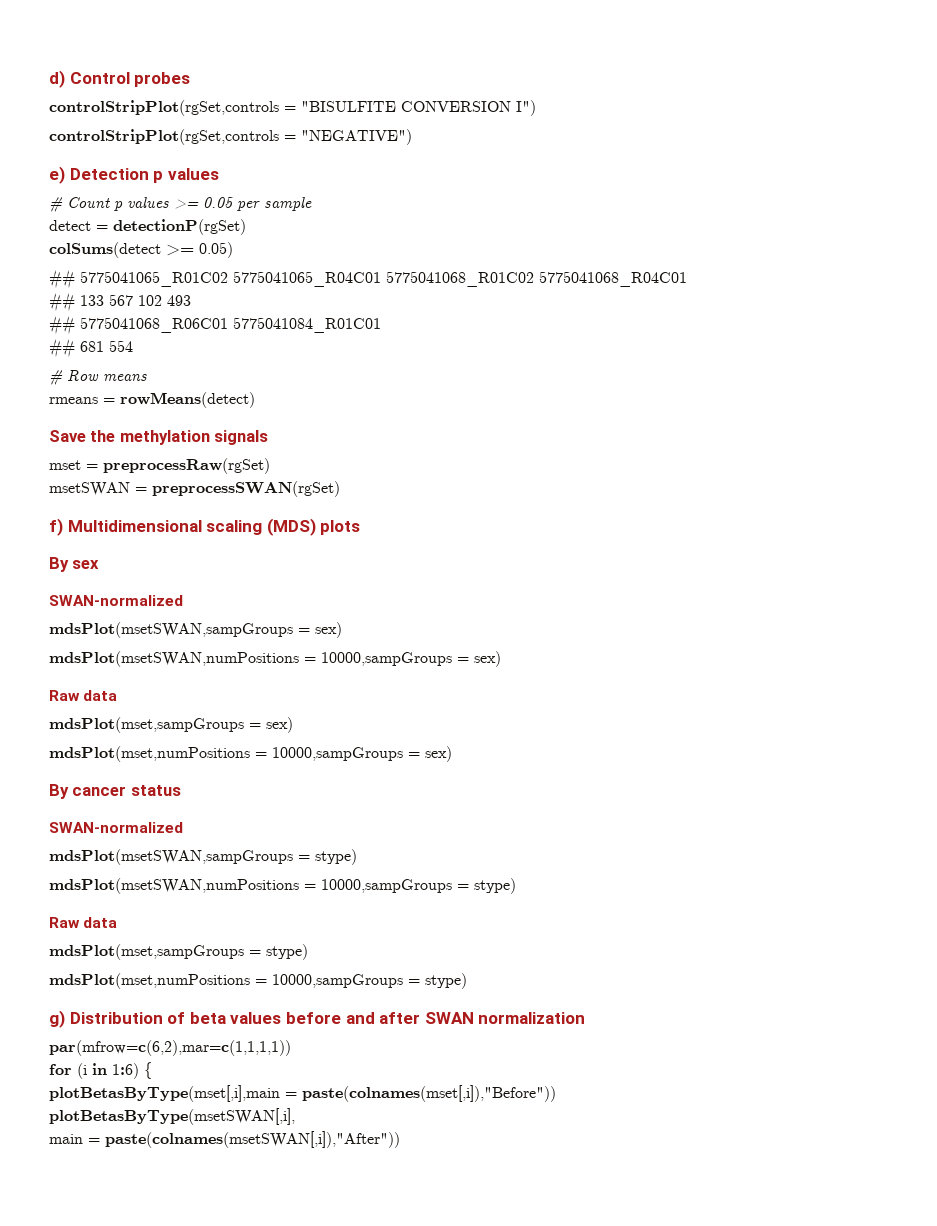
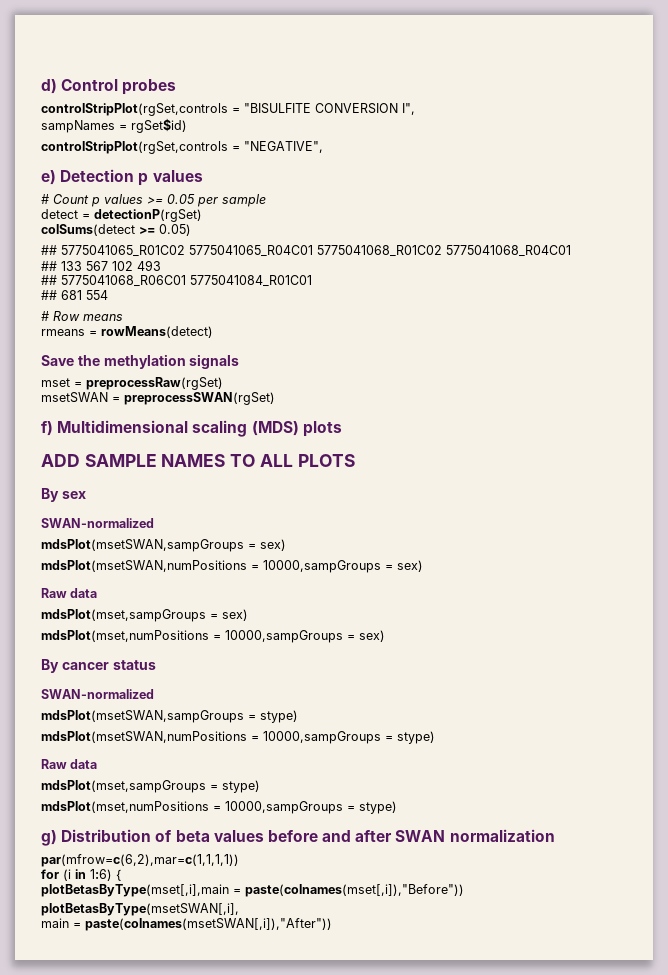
[516,100,536,116] [49,129,412,145] I") // controlStripPlot(rgSet,controls = "NEGATIVE") -> [402,103,415,115] [41,118,187,133] [41,141,323,154] I", // sampNames = rgSet$id) // controlStripPlot(rgSet,controls = "NEGATIVE",
(361, 527) none -> [41,454,355,467] // ADD SAMPLE NAMES TO ALL PLOTS

